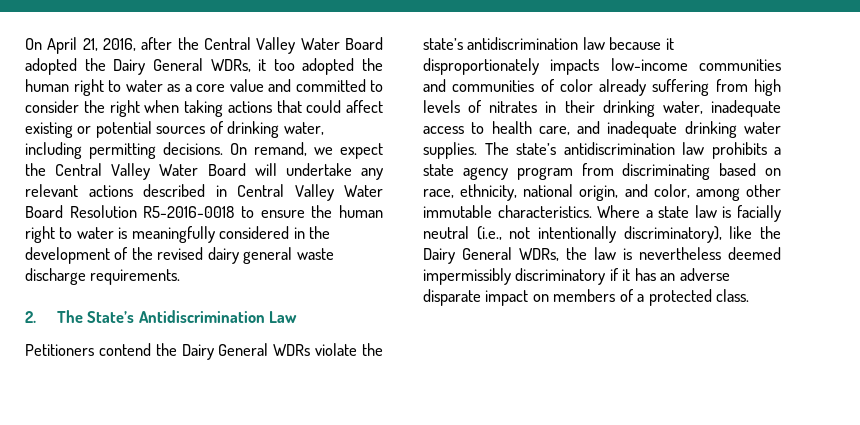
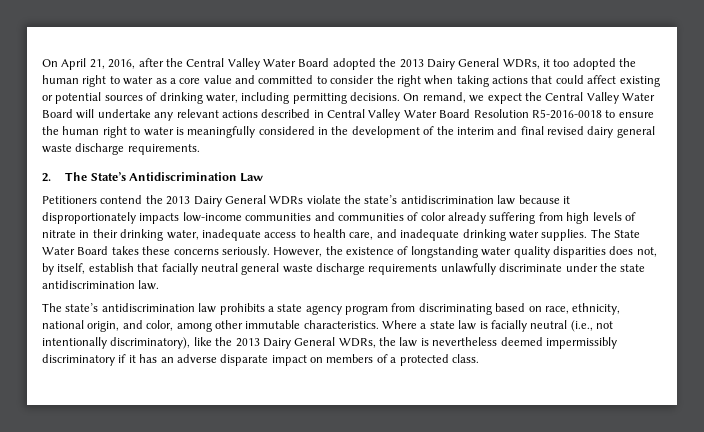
(106, 64) none -> [399,59,424,68] 2013
(153, 253) none -> [456,126,544,135] interim and final
(177, 349) none -> [166,196,191,205] 2013
[489,101,538,113] nitrates -> [42,230,76,238] nitrate
(509, 148) none -> [614,230,640,238] [42,246,657,258] [42,263,646,275] [42,280,160,290] [42,303,62,312] State Water Board takes these concerns seriously. However, the existence of longstanding water quality disparities does not, by itself, establish that facially neutral general waste discharge requirements unlawfully discriminate under the state antidiscrimination law. // The
(781, 232) none -> [235,338,260,347] 2013

